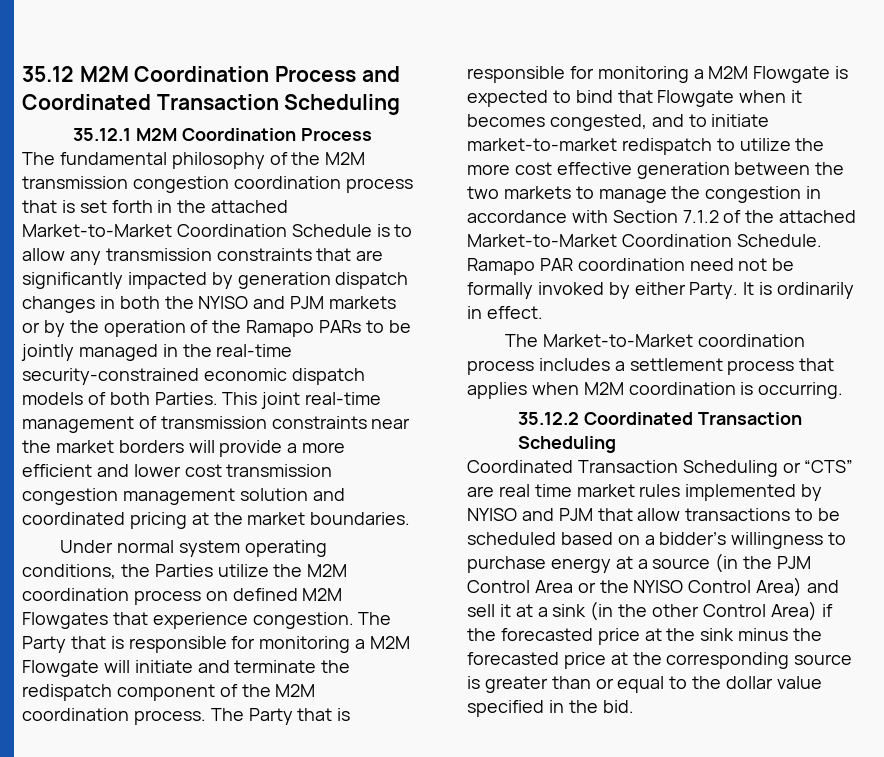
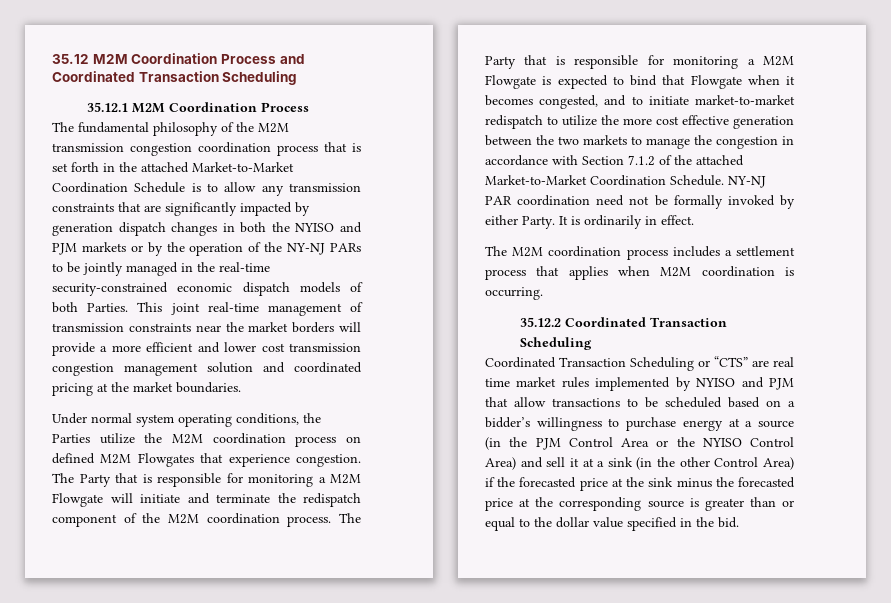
[246,320,315,337] Ramapo -> [287,243,326,255] NY-NJ
[467,258,535,275] Ramapo -> [728,176,766,188] NY-NJ
[543,334,694,347] Market-to-Market -> [512,247,544,257] M2M

